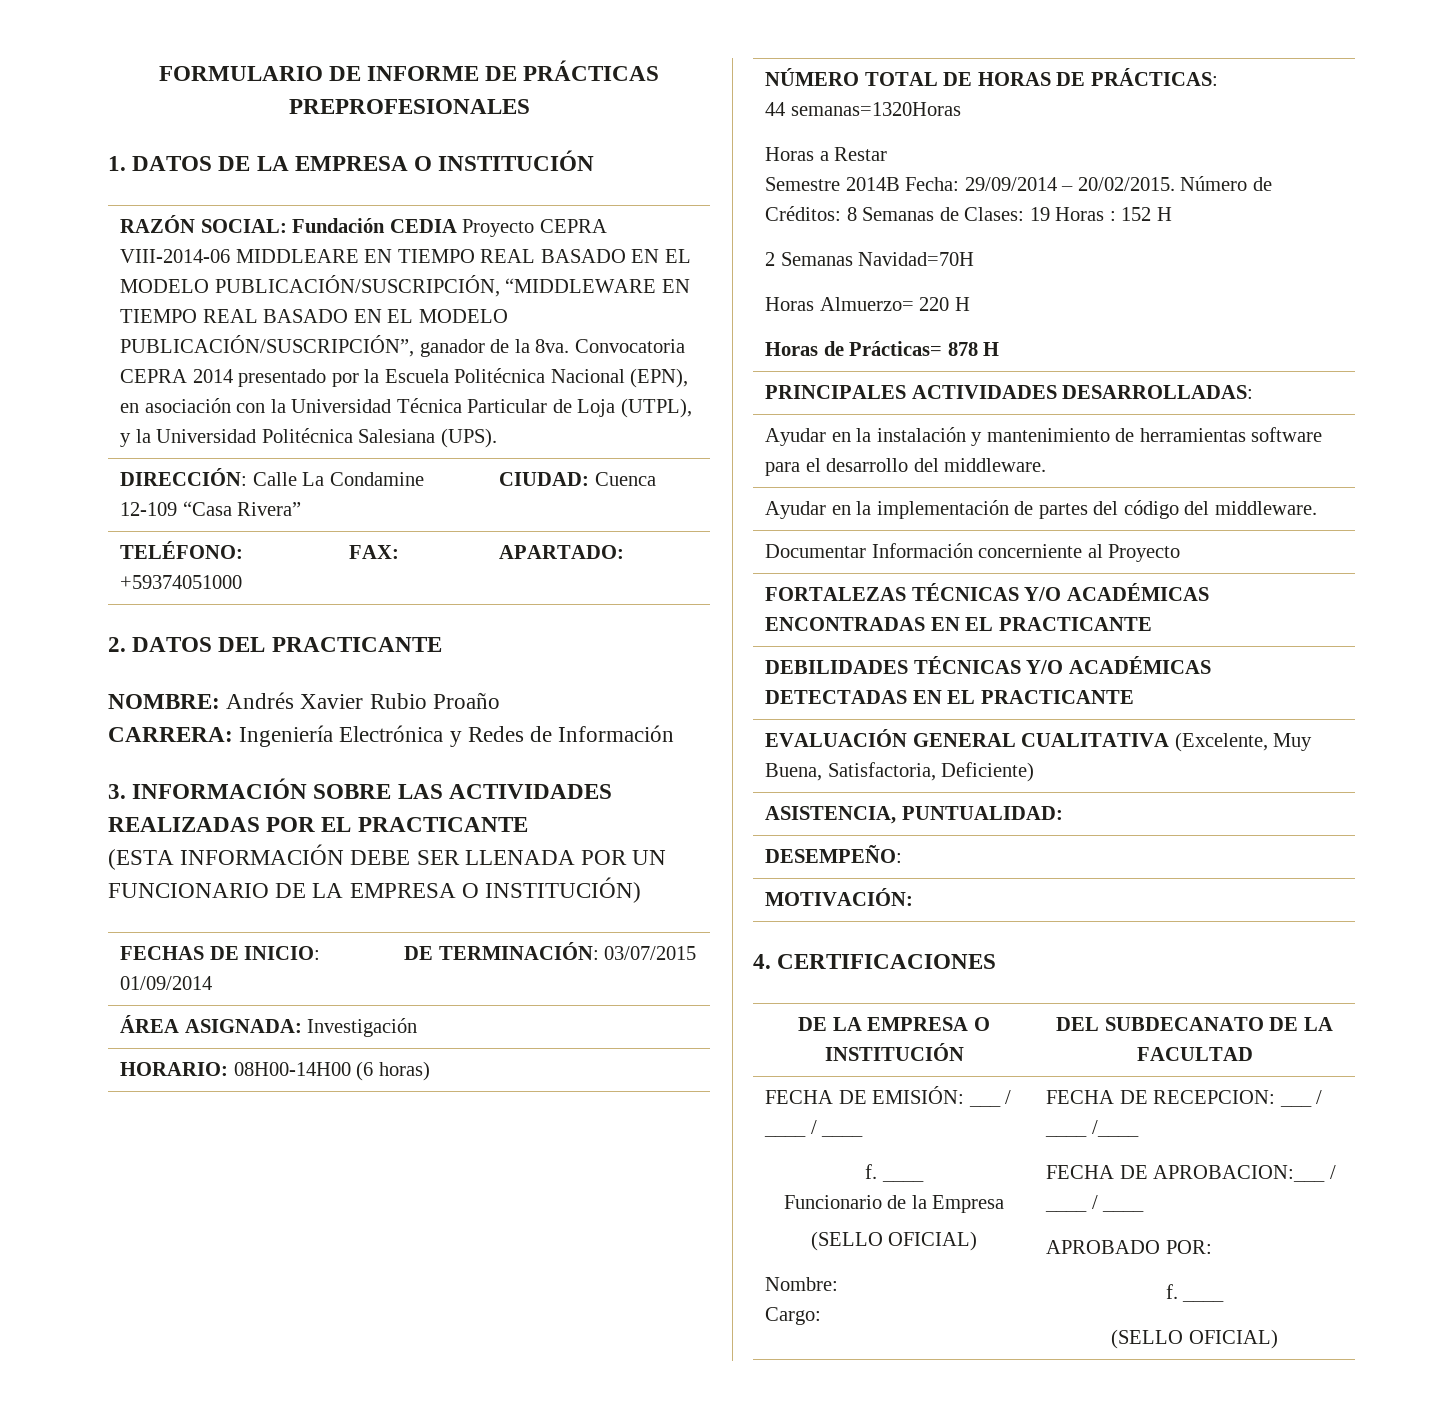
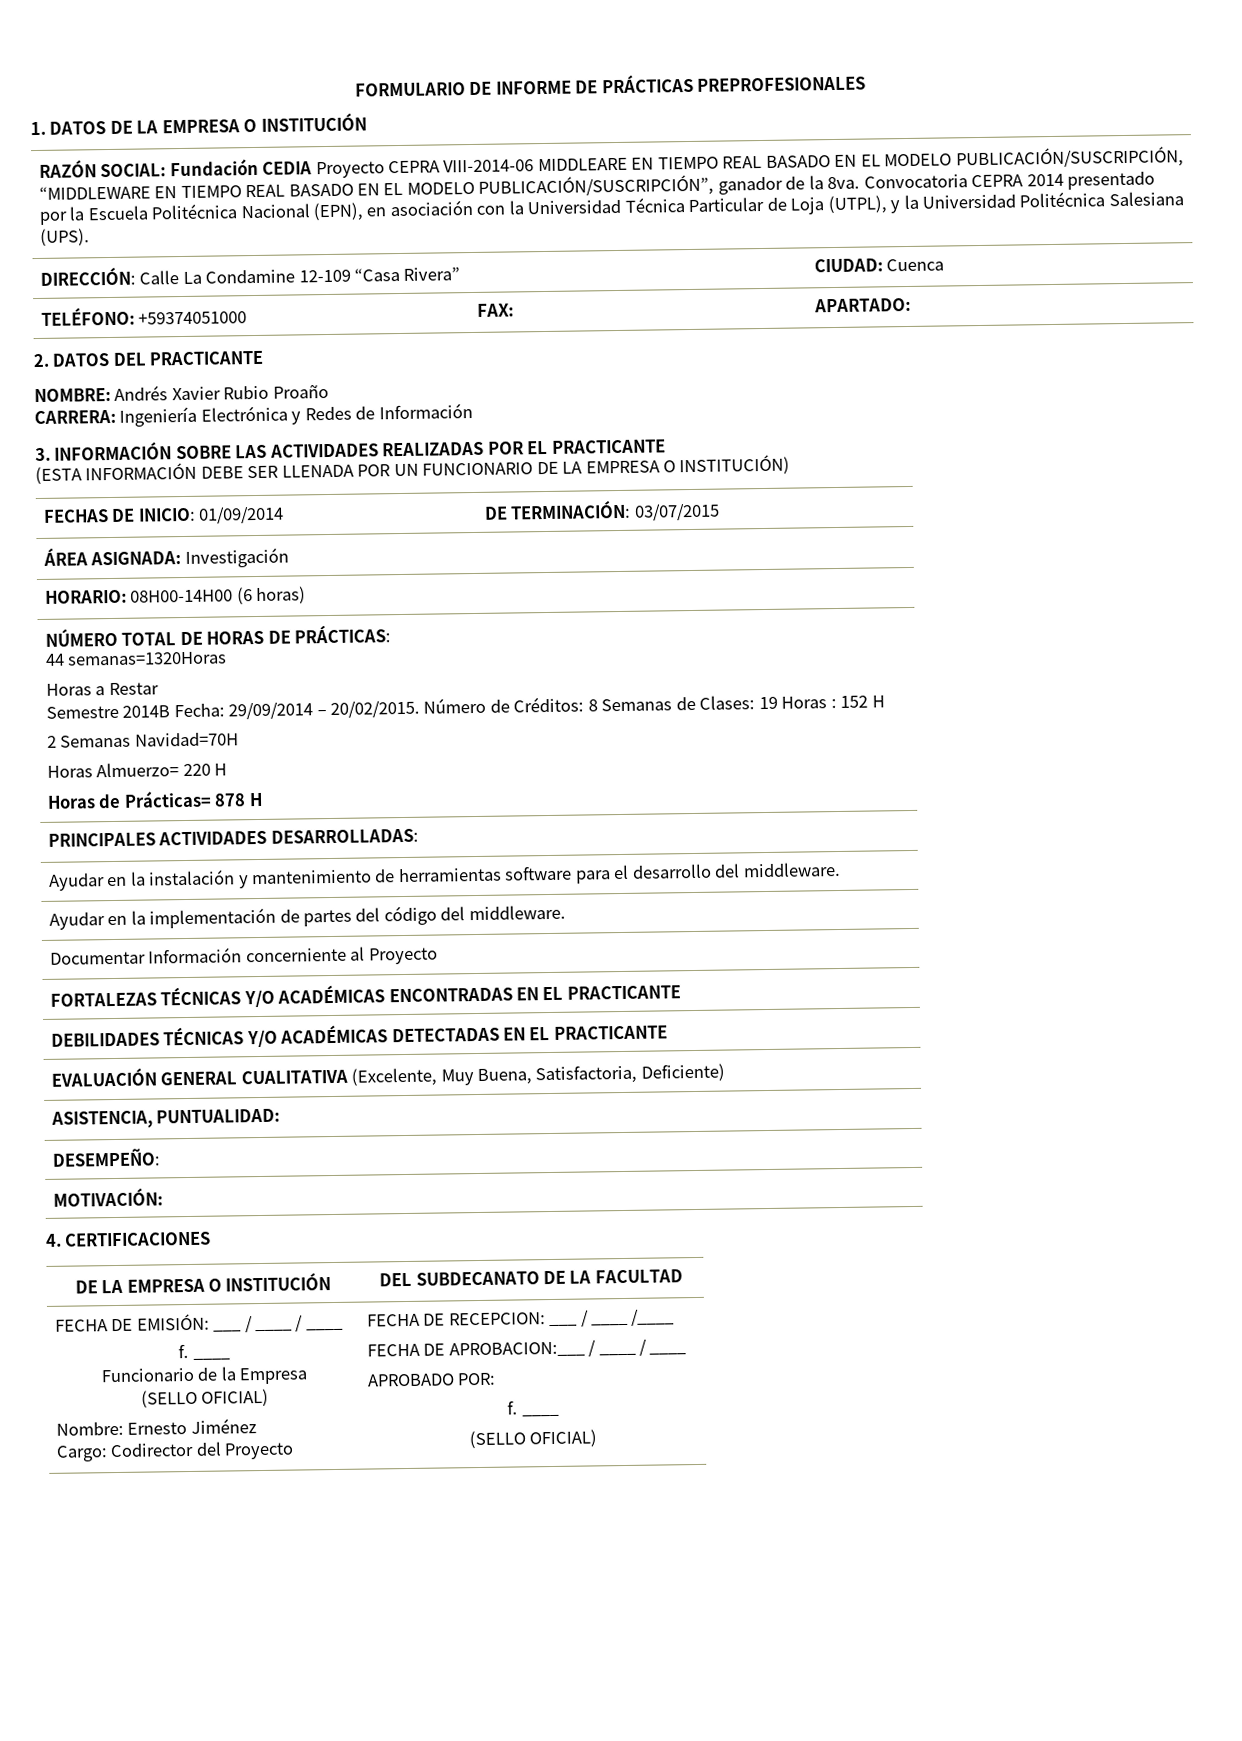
(839, 1284) none -> [127,1418,257,1435] Ernesto Jiménez
(822, 1316) none -> [110,1441,295,1460] Codirector del Proyecto

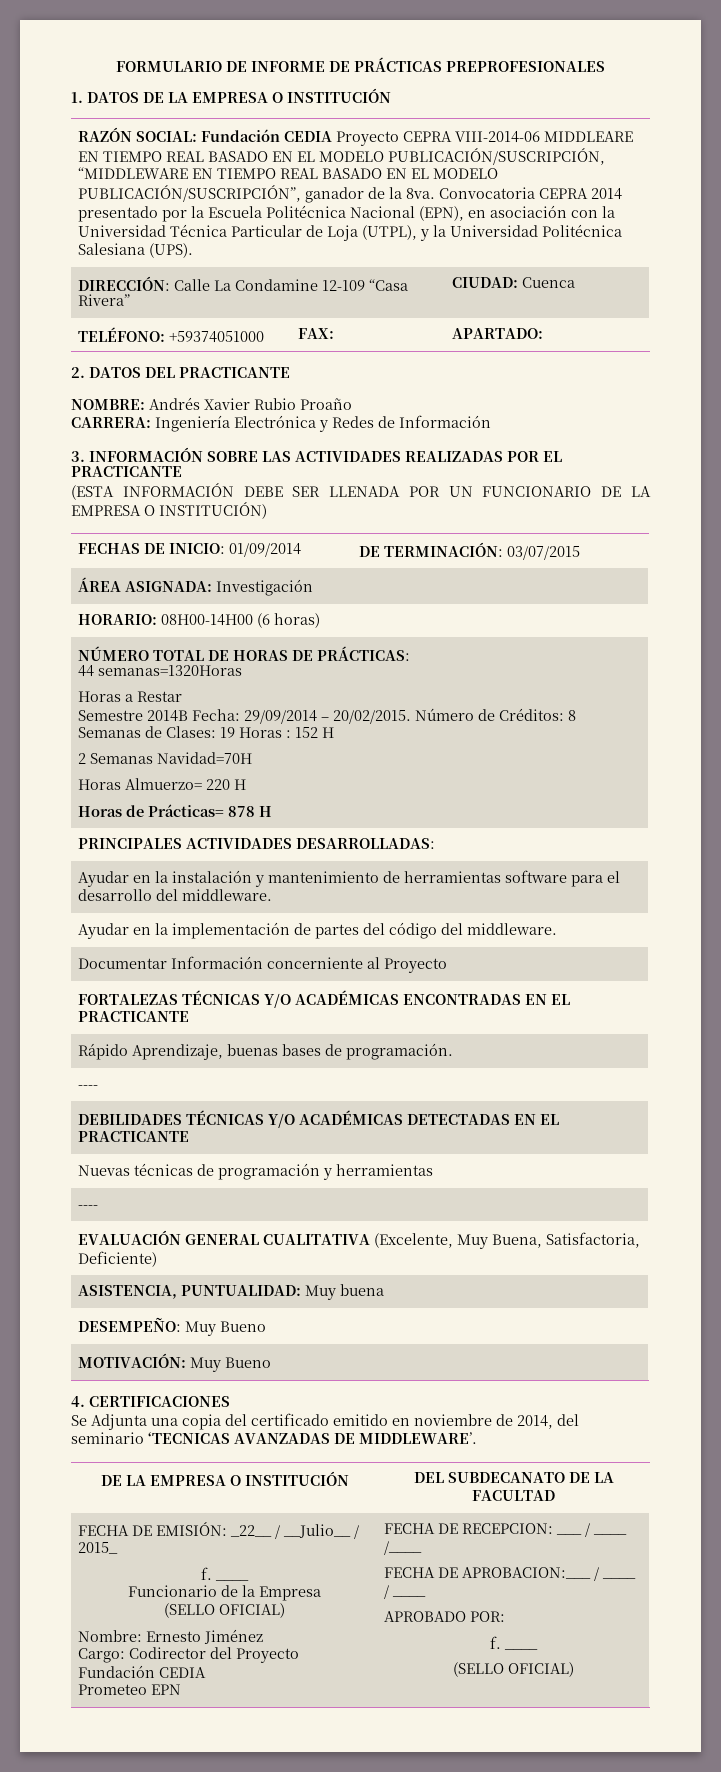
(681, 992) none -> [78,1043,454,1060] [78,1085,99,1089] // Rápido Aprendizaje, buenas bases de programación. // ----
(668, 1032) none -> [78,1163,434,1180] [78,1205,99,1209] // Nuevas técnicas de programación y herramientas // ----
(281, 1116) none -> [305,1284,385,1300] Muy buena
(161, 1157) none -> [185,1321,267,1336] Muy Bueno
(163, 1197) none -> [190,1357,272,1372] Muy Bueno
(212, 1239) none -> [71,1413,579,1430] [71,1432,477,1444] // Se Adjunta una copia del certificado emitido en noviembre de 2014, del seminario ‘TECNICAS AVANZADAS DE MIDDLEWARE’.
[213,1314,343,1333] ___ / ____ / ____ -> [230,1524,360,1539] [78,1542,119,1554] _22__ / __Julio__ / 2015_
(295, 1451) none -> [78,1665,207,1678] [78,1684,182,1695] Fundación CEDIA // Prometeo EPN

